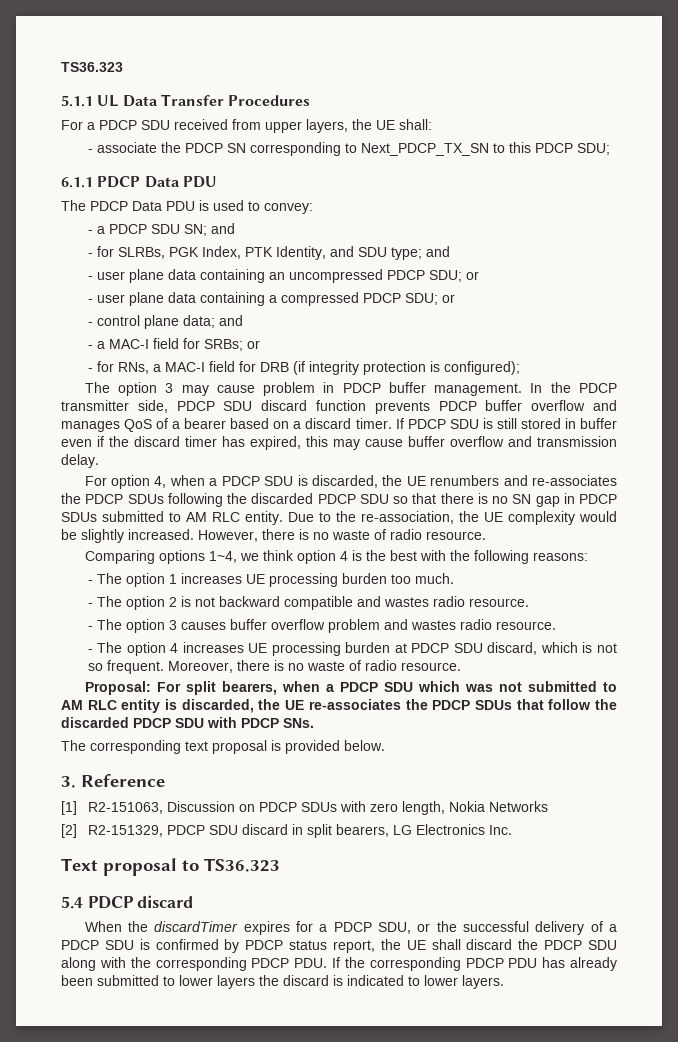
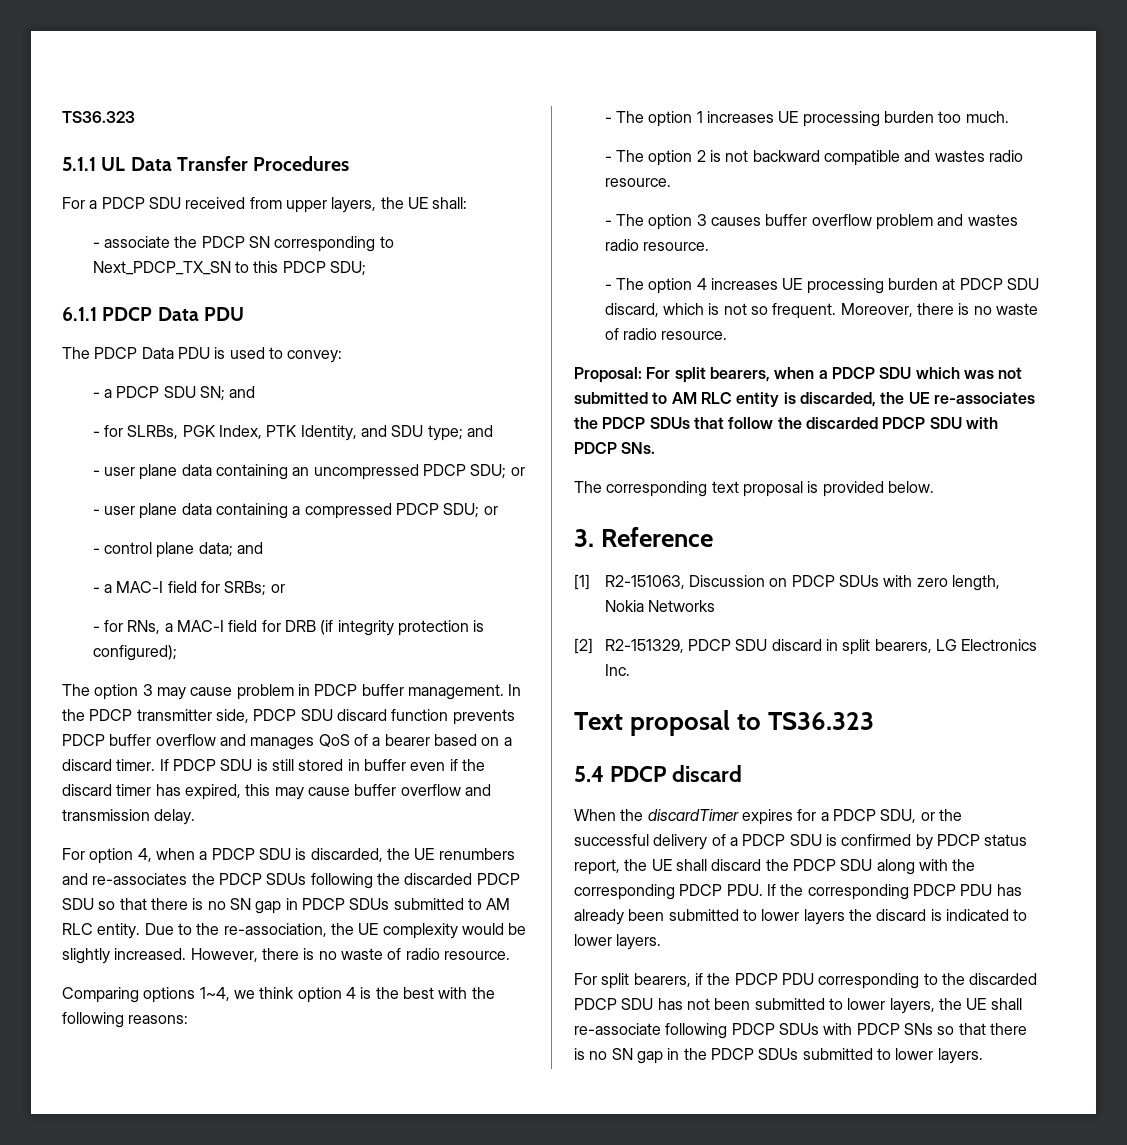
(504, 982) none -> [574,973,1038,989] [574,998,1022,1014] [574,1023,1027,1039] [574,1048,983,1064] // For split bearers, if the PDCP PDU corresponding to the discarded PDCP SDU has not been submitted to lower layers, the UE shall re-associate following PDCP SDUs with PDCP SNs so that there is no SN gap in the PDCP SDUs submitted to lower layers.

